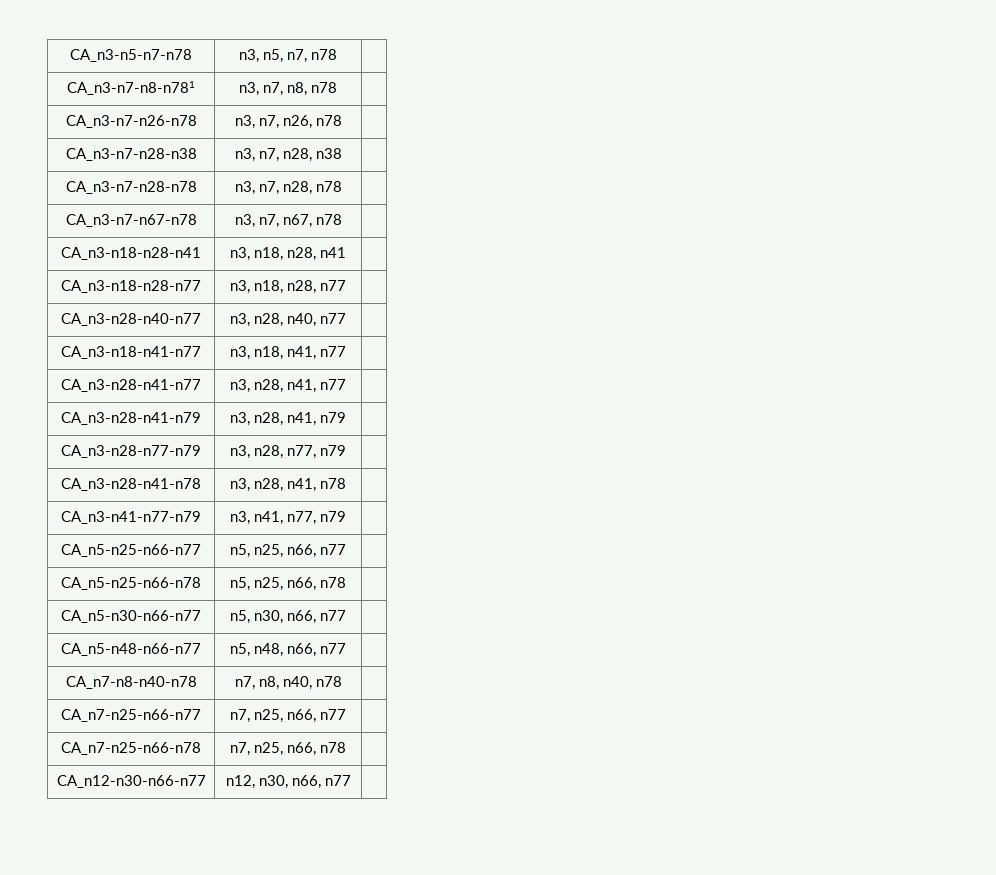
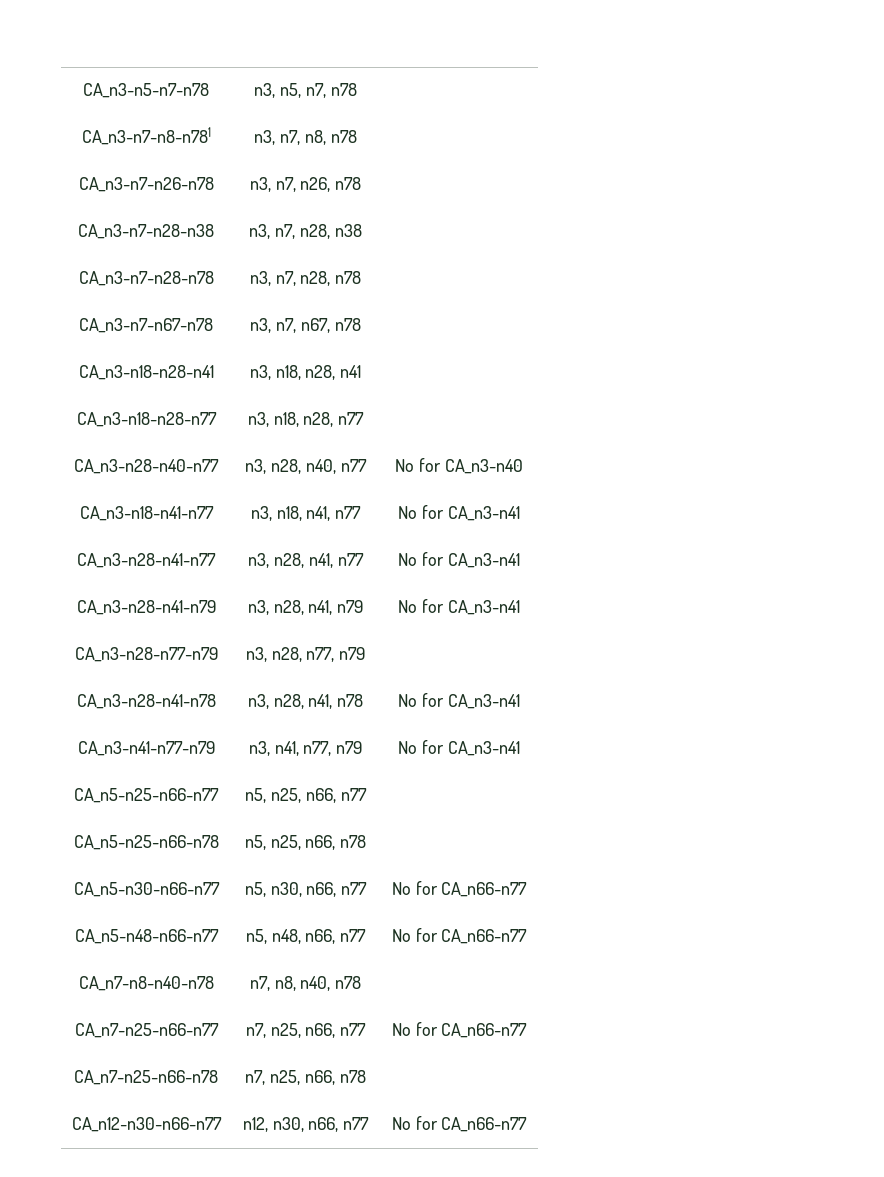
(346, 318) none -> [395,458,523,474] No for CA_n3-n40
(346, 351) none -> [398,505,520,521] No for CA_n3-n41
(346, 384) none -> [398,552,520,568] No for CA_n3-n41
(346, 417) none -> [398,599,520,615] No for CA_n3-n41
(346, 483) none -> [398,693,520,709] No for CA_n3-n41
(346, 516) none -> [398,740,520,756] No for CA_n3-n41
(346, 615) none -> [391,881,528,897] No for CA_n66-n77
(346, 648) none -> [391,928,528,944] No for CA_n66-n77
(346, 714) none -> [391,1022,528,1038] No for CA_n66-n77
(351, 780) none -> [391,1116,528,1132] No for CA_n66-n77

